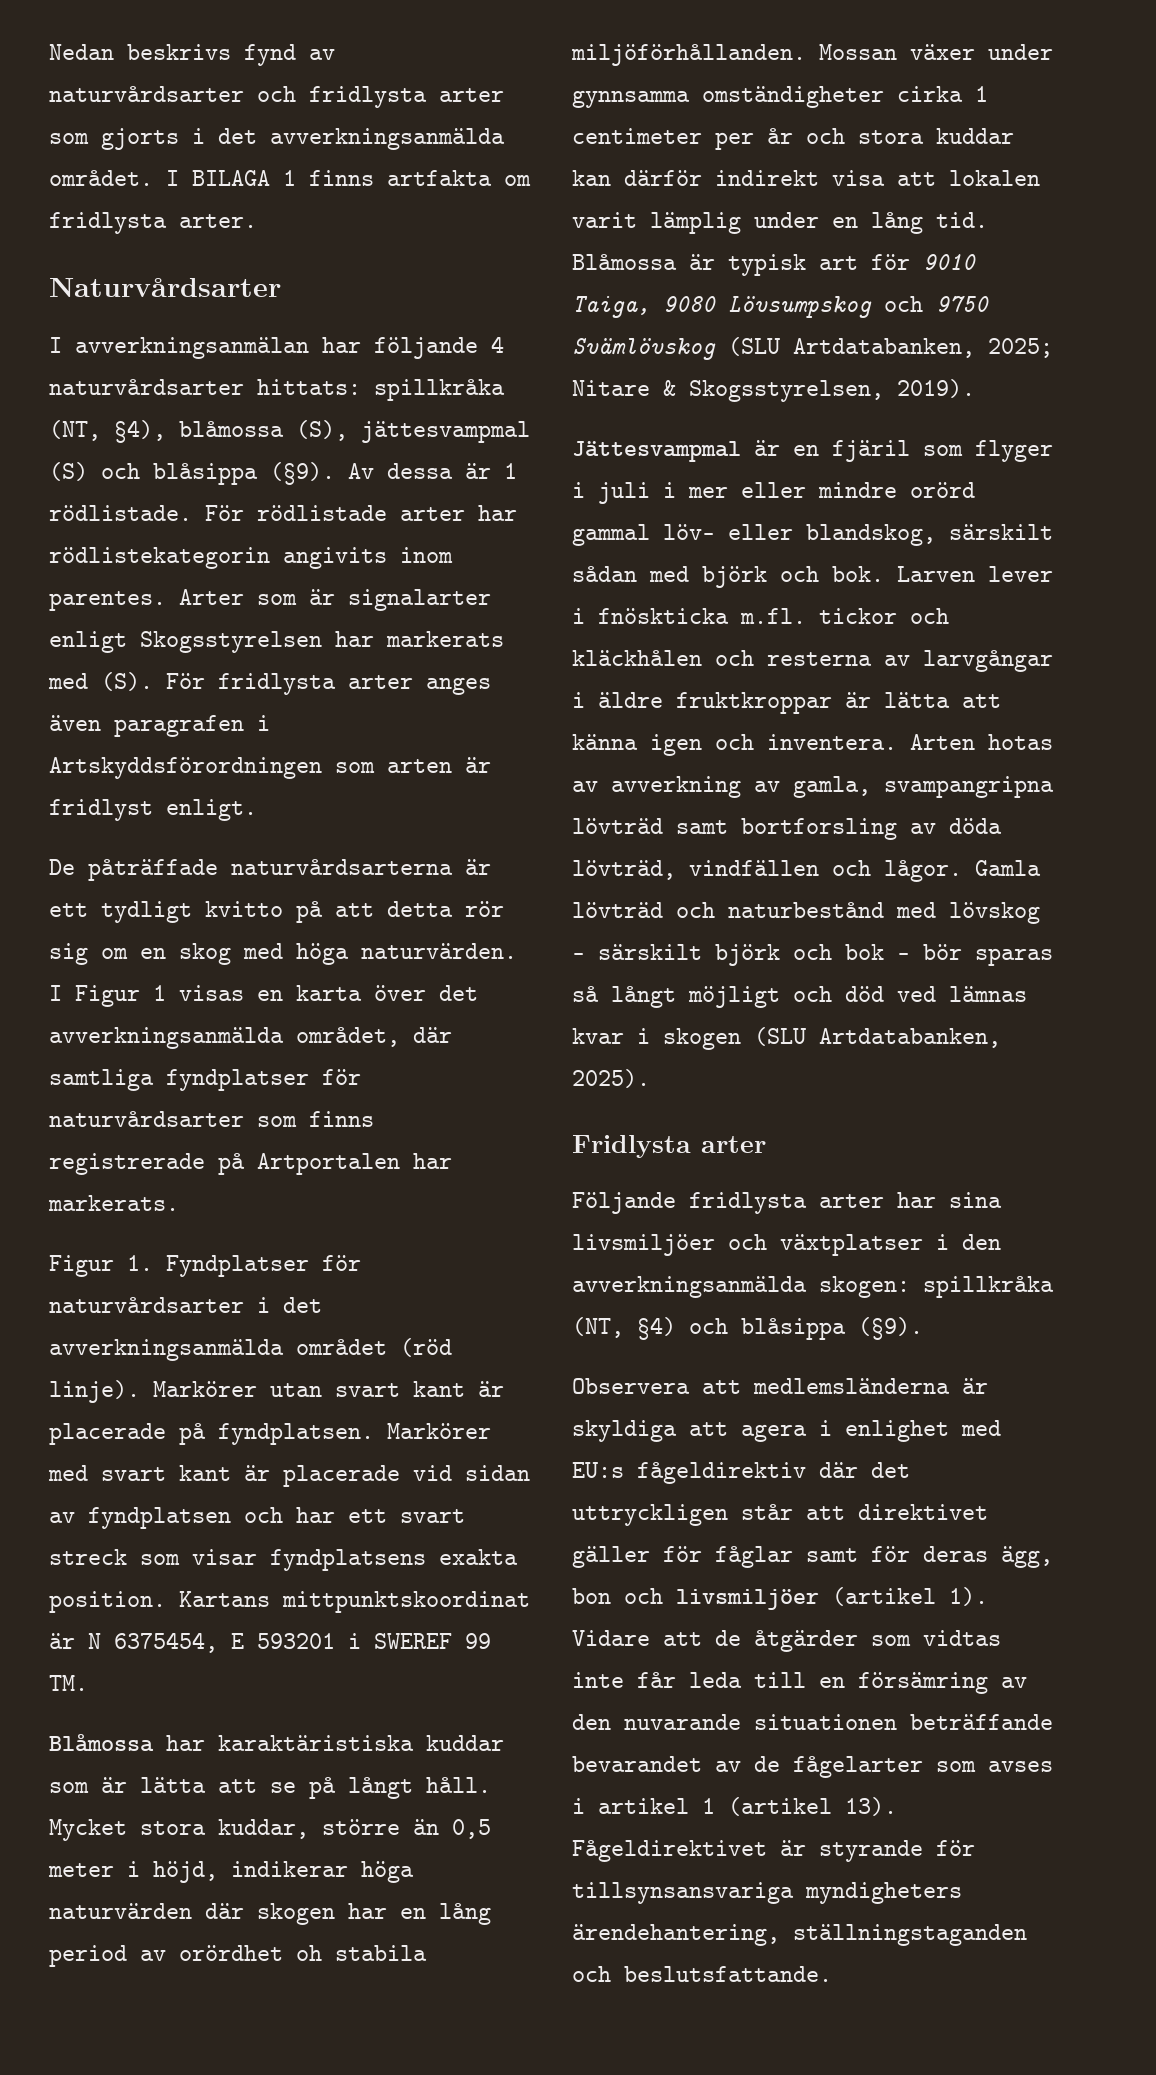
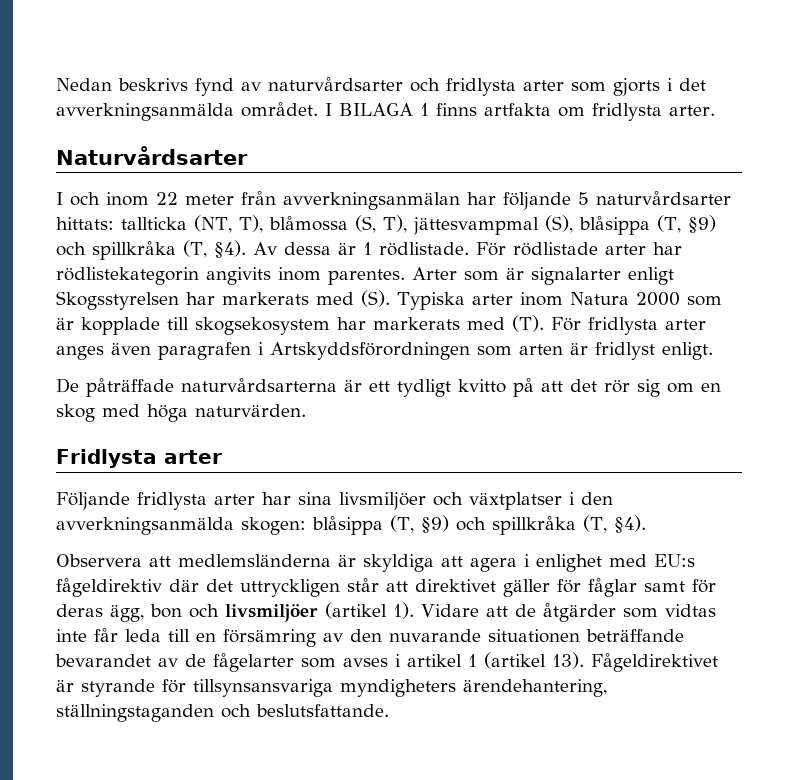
(62, 345) none -> [70,191,276,206] och inom 22 meter från
[491,336,504,353] 4 -> [578,192,589,205] 5
[374,379,505,401] [49,420,530,443] [49,462,335,485] spillkråka (NT, §4), blåmossa (S), jättesvampmal (S) och blåsippa (§9). -> [121,215,716,235] [56,240,246,260] tallticka (NT, T), blåmossa (S, T), jättesvampmal (S), blåsippa (T, §9) och spillkråka (T, §4).
(153, 681) none -> [397,292,722,310] [56,315,544,335] Typiska arter inom Natura 2000 som är kopplade till skogsekosystem har markerats med (T).
[387,901,453,917] detta -> [570,379,597,392] det
[49,985,478,1007] [49,1027,452,1049] [49,1069,361,1091] [49,1111,374,1127] [49,1153,452,1175] [48,1195,179,1211] [49,1255,361,1277] [49,1297,322,1313] [49,1338,452,1361] [49,1380,504,1403] [49,1423,491,1445] [48,1465,530,1487] [49,1507,465,1529] [49,1549,518,1571] [49,1591,530,1613] [49,1632,491,1653] [49,1675,88,1691] [49,1734,504,1752] [49,1777,491,1799] [49,1819,491,1841] [48,1861,414,1883] [49,1903,491,1925] [49,1945,427,1967] [571,44,1053,66] [572,86,988,108] [572,128,1014,150] [572,170,1040,186] [572,212,988,234] [572,254,976,276] [572,296,989,318] [572,337,1053,360] [572,379,975,402] [572,440,1053,462] [572,482,975,504] [572,524,1053,546] [572,566,1053,588] [572,608,949,624] [572,650,1053,672] [572,692,1001,714] [572,734,1053,756] [572,776,1054,798] [572,818,1002,840] [572,860,1041,882] [572,902,1040,924] [572,944,1053,966] [572,986,1027,1008] [572,1027,1001,1050] [572,1069,650,1088] I Figur 1 visas en karta över det avverkningsanmälda området, där samtliga fyndplatser för naturvårdsarter som finns registrerade på Artportalen har markerats. // Figur 1. Fyndplatser för naturvårdsarter i det avverkningsanmälda området (röd linje). Markörer utan svart kant är placerade på fyndplatsen. Markörer med svart kant är placerade vid sidan av fyndplatsen och har ett svart streck som visar fyndplatsens exakta position. Kartans mittpunktskoordinat är N 6375454, E 593201 i SWEREF 99 TM. // Blåmossa har karaktäristiska kuddar som är lätta att se på långt håll. Mycket stora kuddar, större än 0,5 meter i höjd, indikerar höga naturvärden där skogen har en lång period av orördhet oh stabila miljöförhållanden. Mossan växer under gynnsamma omständigheter cirka 1 centimeter per år och stora kuddar kan därför indirekt visa att lokalen varit lämplig under en lång tid. Blåmossa är typisk art för 9010 Taiga, 9080 Lövsumpskog och 9750 Svämlövskog (SLU Artdatabanken, 2025; Nitare & Skogsstyrelsen, 2019). // Jättesvampmal är en fjäril som flyger i juli i mer eller mindre orörd gammal löv- eller blandskog, särskilt sådan med björk och bok. Larven lever i fnöskticka m.fl. tickor och kläckhålen och resterna av larvgångar i äldre fruktkroppar är lätta att känna igen och inventera. Arten hotas av avverkning av gamla, svampangripna lövträd samt bortforsling av döda lövträd, vindfällen och lågor. Gamla lövträd och naturbestånd med lövskog - särskilt björk och bok - bör sparas så långt möjligt och död ved lämnas kvar i skogen (SLU Artdatabanken, 2025). -> (306, 410) none
[923,1276,1054,1298] [572,1317,923,1340] spillkråka (NT, §4) och blåsippa (§9). -> [312,515,646,535] blåsippa (T, §9) och spillkråka (T, §4).

